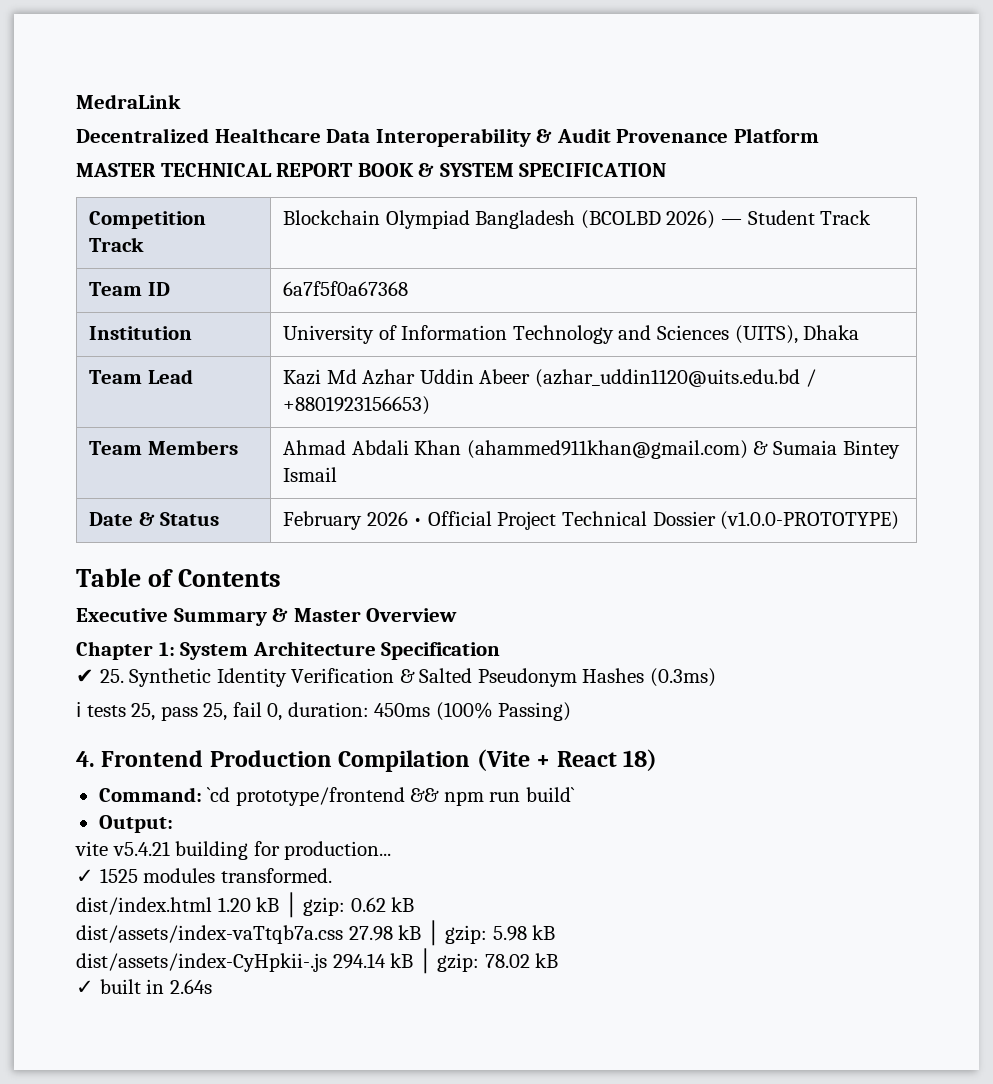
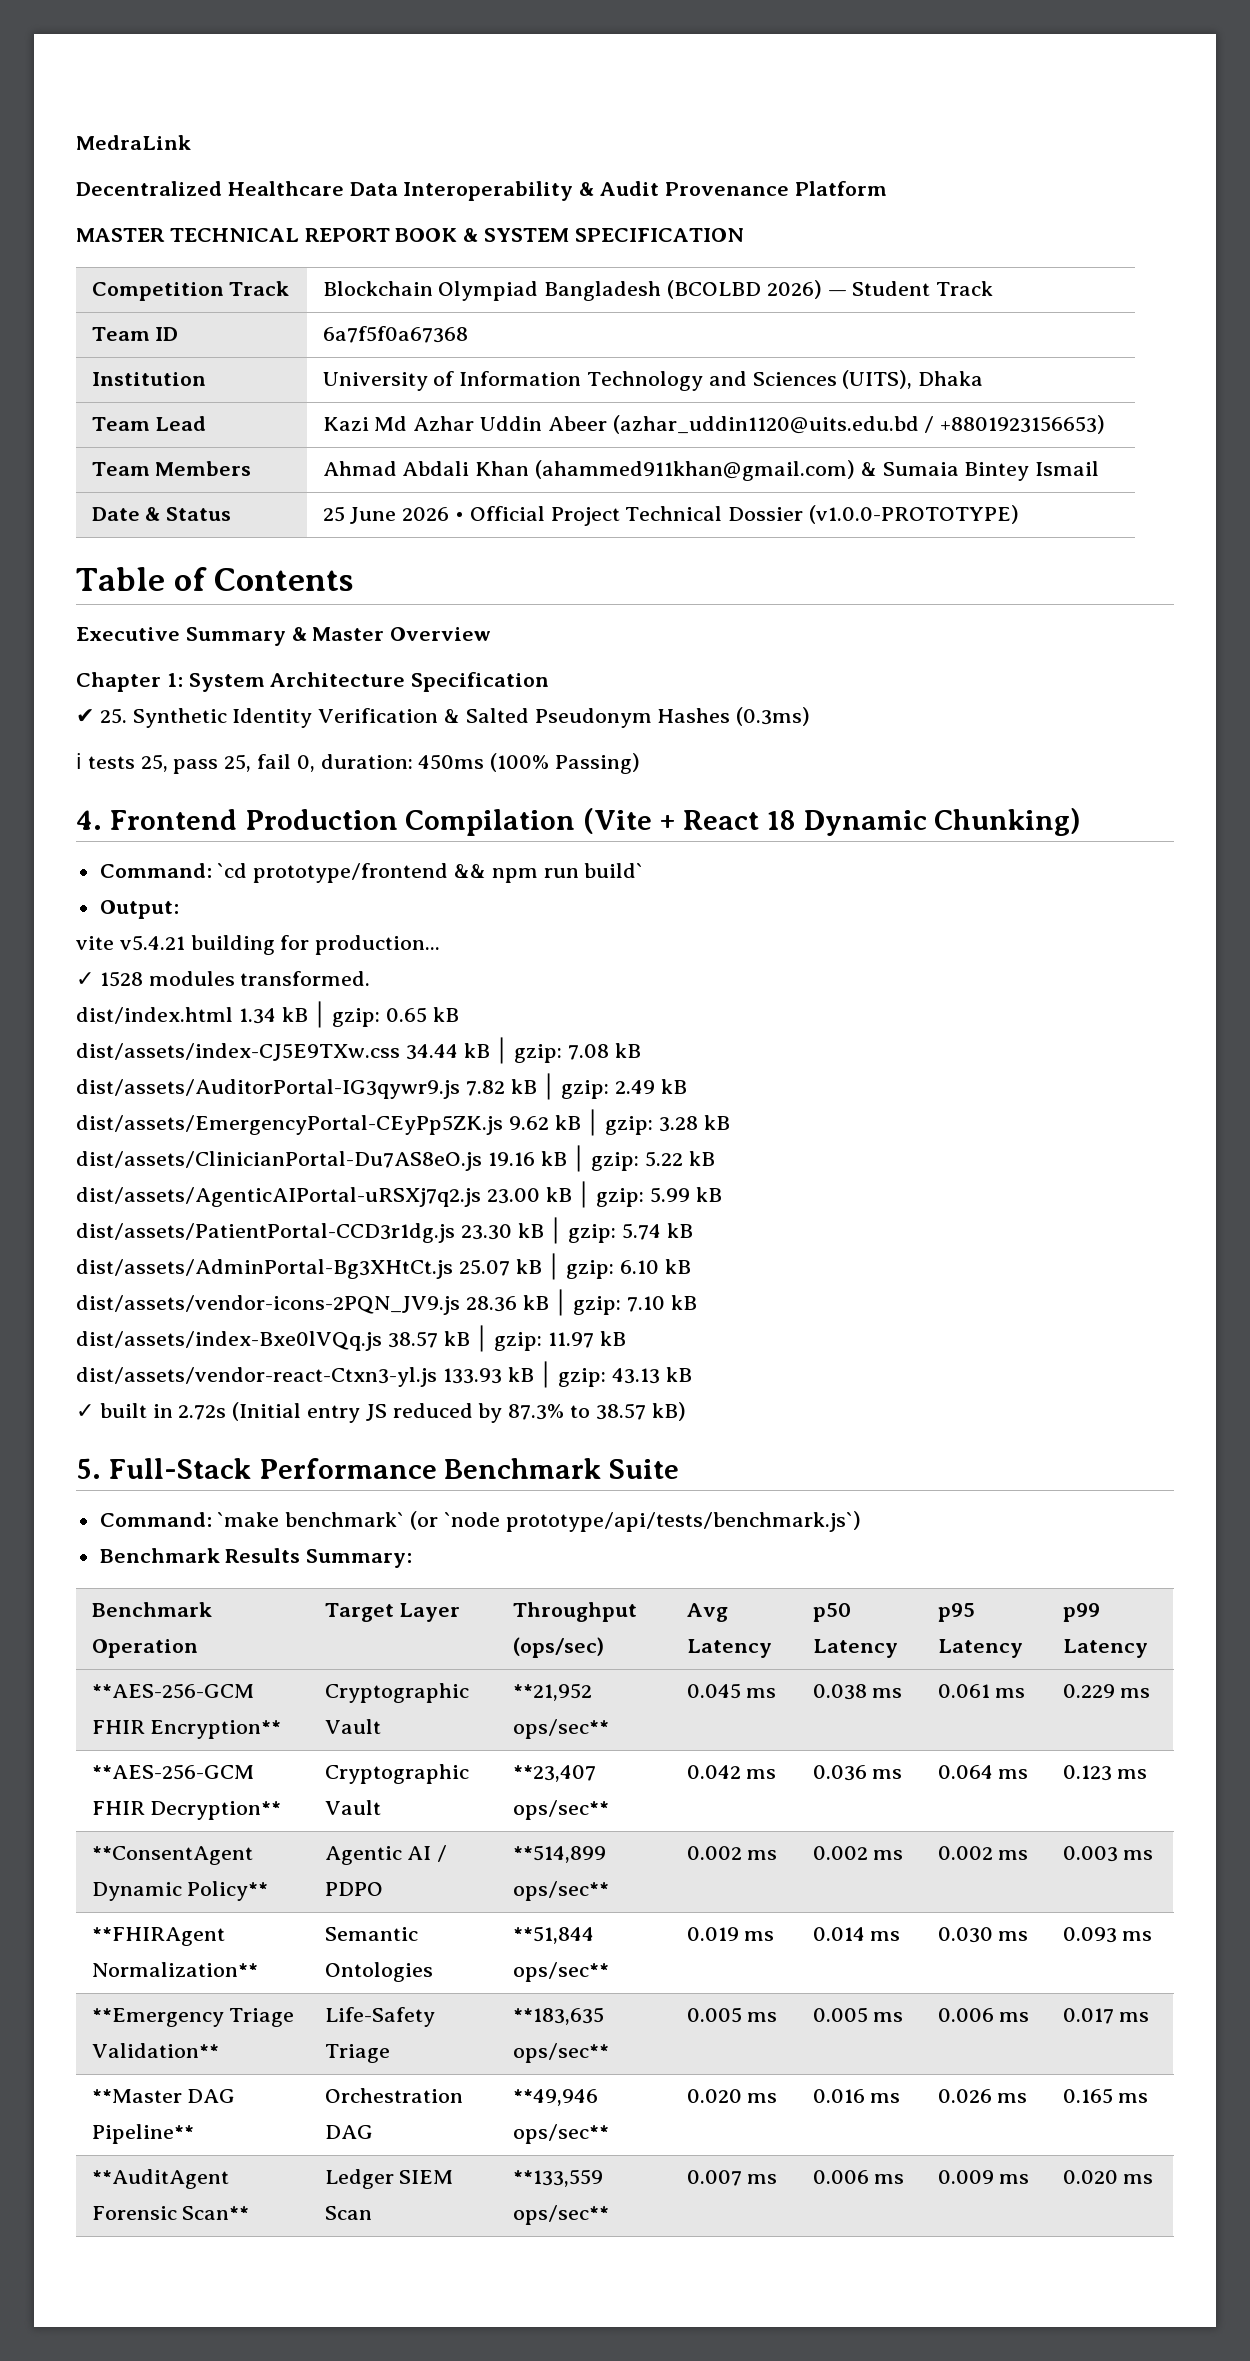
[283,511,363,530] February -> [322,506,397,524] 25 June
[623,749,658,771] 18) -> [766,808,1082,836] 18 Dynamic Chunking)
[99,868,138,883] 1525 -> [99,971,143,987] 1528
[217,892,415,918] [76,920,556,946] [76,948,559,974] [76,979,212,994] 1.20 kB │ gzip: 0.62 kB // dist/assets/index-vaTtqb7a.css 27.98 kB │ gzip: 5.98 kB // dist/assets/index-CyHpkii-.js 294.14 kB │ gzip: 78.02 kB // ✓ built in 2.64s -> [238,1001,459,1028] [76,1037,641,1064] [76,1073,687,1100] [76,1109,730,1136] [76,1145,715,1172] [76,1181,722,1208] [76,1217,693,1244] [76,1253,691,1280] [76,1289,697,1316] [76,1325,626,1352] [76,1361,692,1388] [76,1402,686,1423] [76,1458,680,1479] [99,1511,861,1532] [99,1548,413,1568] [91,1602,212,1617] [91,1639,198,1658] [324,1603,461,1622] [512,1602,637,1622] [512,1637,604,1658] [686,1603,728,1622] [686,1639,772,1658] [812,1603,851,1622] [812,1639,898,1658] [937,1603,975,1622] [937,1639,1023,1658] [1062,1603,1100,1622] [1062,1639,1148,1658] [91,1683,254,1699] [91,1720,282,1739] [324,1683,469,1703] [324,1719,381,1734] [512,1683,592,1701] [512,1719,609,1739] [686,1683,777,1699] [812,1684,903,1700] [937,1684,1026,1698] [1062,1684,1151,1698] [91,1764,254,1780] [91,1801,282,1820] [324,1764,469,1784] [324,1800,381,1815] [512,1765,596,1782] [512,1800,609,1820] [686,1765,777,1779] [812,1765,903,1781] [937,1765,1029,1779] [1062,1765,1148,1781] [91,1846,253,1865] [91,1881,269,1901] [324,1845,448,1865] [324,1882,383,1896] [512,1845,606,1863] [512,1881,609,1901] [686,1846,778,1860] [812,1846,904,1860] [937,1846,1029,1860] [1062,1846,1154,1862] [91,1927,225,1946] [91,1962,258,1977] [324,1927,418,1941] [324,1962,433,1982] [512,1926,594,1944] [512,1962,609,1982] [686,1927,775,1941] [812,1927,901,1941] [937,1927,1029,1943] [1062,1927,1153,1943] [91,2008,295,2027] [91,2043,219,2058] [324,2007,435,2027] [324,2044,390,2063] [512,2007,604,2025] [512,2043,609,2063] [686,2007,778,2023] [812,2007,904,2023] [937,2008,1030,2022] [1062,2008,1150,2024] [91,2089,236,2103] [91,2124,194,2144] [324,2088,463,2103] [324,2125,373,2139] [512,2089,598,2106] [512,2124,609,2144] [686,2089,778,2103] [812,2089,901,2103] [937,2089,1028,2103] [1062,2088,1149,2104] [91,2169,229,2189] [91,2206,250,2220] [324,2169,454,2189] [324,2206,372,2220] [512,2169,603,2187] [512,2205,609,2225] [686,2170,778,2186] [812,2170,905,2184] [937,2170,1030,2184] [1062,2170,1154,2184] 1.34 kB │ gzip: 0.65 kB // dist/assets/index-CJ5E9TXw.css 34.44 kB │ gzip: 7.08 kB // dist/assets/AuditorPortal-IG3qywr9.js 7.82 kB │ gzip: 2.49 kB // dist/assets/EmergencyPortal-CEyPp5ZK.js 9.62 kB │ gzip: 3.28 kB // dist/assets/ClinicianPortal-Du7AS8eO.js 19.16 kB │ gzip: 5.22 kB // dist/assets/AgenticAIPortal-uRSXj7q2.js 23.00 kB │ gzip: 5.99 kB // dist/assets/PatientPortal-CCD3r1dg.js 23.30 kB │ gzip: 5.74 kB // dist/assets/AdminPortal-Bg3XHtCt.js 25.07 kB │ gzip: 6.10 kB // dist/assets/vendor-icons-2PQN_JV9.js 28.36 kB │ gzip: 7.10 kB // dist/assets/index-Bxe0lVQq.js 38.57 kB │ gzip: 11.97 kB // dist/assets/vendor-react-Ctxn3-yl.js 133.93 kB │ gzip: 43.13 kB // ✓ built in 2.72s (Initial entry JS reduced by 87.3% to 38.57 kB) // 5. Full-Stack Performance Benchmark Suite // Command: `make benchmark` (or `node prototype/api/tests/benchmark.js`) // Benchmark Results Summary: // Benchmark Operation | Target Layer | Throughput (ops/sec) | Avg Latency | p50 Latency | p95 Latency | p99 Latency // **AES-256-GCM FHIR Encryption** | Cryptographic Vault | **21,952 ops/sec** | 0.045 ms | 0.038 ms | 0.061 ms | 0.229 ms // **AES-256-GCM FHIR Decryption** | Cryptographic Vault | **23,407 ops/sec** | 0.042 ms | 0.036 ms | 0.064 ms | 0.123 ms // **ConsentAgent Dynamic Policy** | Agentic AI / PDPO | **514,899 ops/sec** | 0.002 ms | 0.002 ms | 0.002 ms | 0.003 ms // **FHIRAgent Normalization** | Semantic Ontologies | **51,844 ops/sec** | 0.019 ms | 0.014 ms | 0.030 ms | 0.093 ms // **Emergency Triage Validation** | Life-Safety Triage | **183,635 ops/sec** | 0.005 ms | 0.005 ms | 0.006 ms | 0.017 ms // **Master DAG Pipeline** | Orchestration DAG | **49,946 ops/sec** | 0.020 ms | 0.016 ms | 0.026 ms | 0.165 ms // **AuditAgent Forensic Scan** | Ledger SIEM Scan | **133,559 ops/sec** | 0.007 ms | 0.006 ms | 0.009 ms | 0.020 ms

